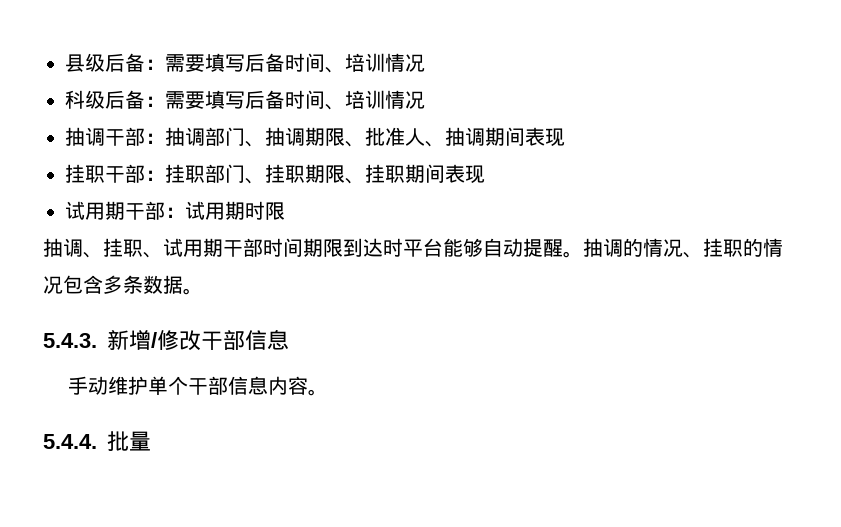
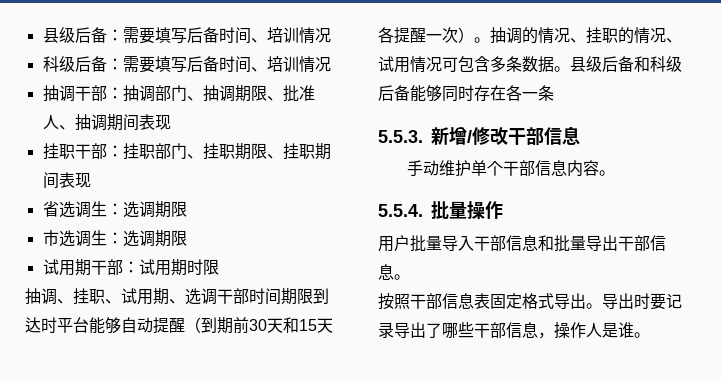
(485, 174) none -> [42,201,187,218] [42,230,187,247] // 省选调生：选调期限 // 市选调生：选调期限
(223, 247) none -> [169,288,217,305] 、选调
(563, 248) none -> [185,317,333,334] [378,27,474,44] （到期前30天和15天各提醒一次）
(63, 285) none -> [666,38,682,43] [378,56,458,73] 、试用情况可
[43,333,97,348] // 5.4.3. -> [570,56,682,72] [378,85,554,102] [378,130,423,143] 县级后备和科级后备能够同时存在各一条 // 5.5.3.
[43,431,151,451] 5.4.4.批量 -> [378,201,503,220] [378,235,666,252] [378,264,410,280] [378,293,682,310] [378,322,650,339] 5.5.4.批量操作 // 用户批量导入干部信息和批量导出干部信息。 // 按照干部信息表固定格式导出。导出时要记录导出了哪些干部信息，操作人是谁。

